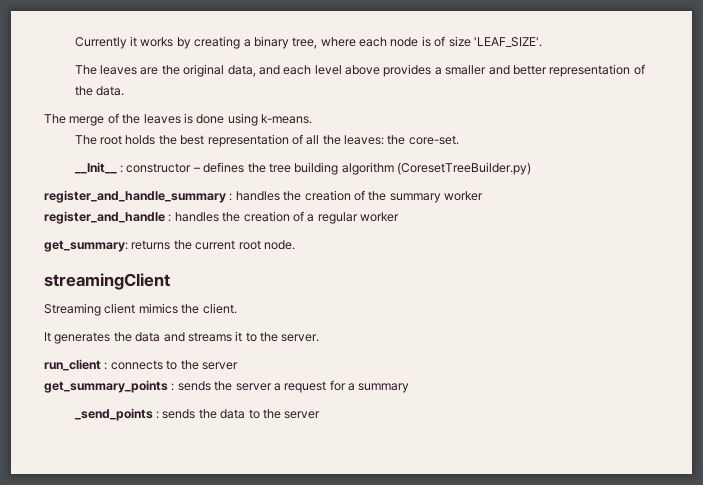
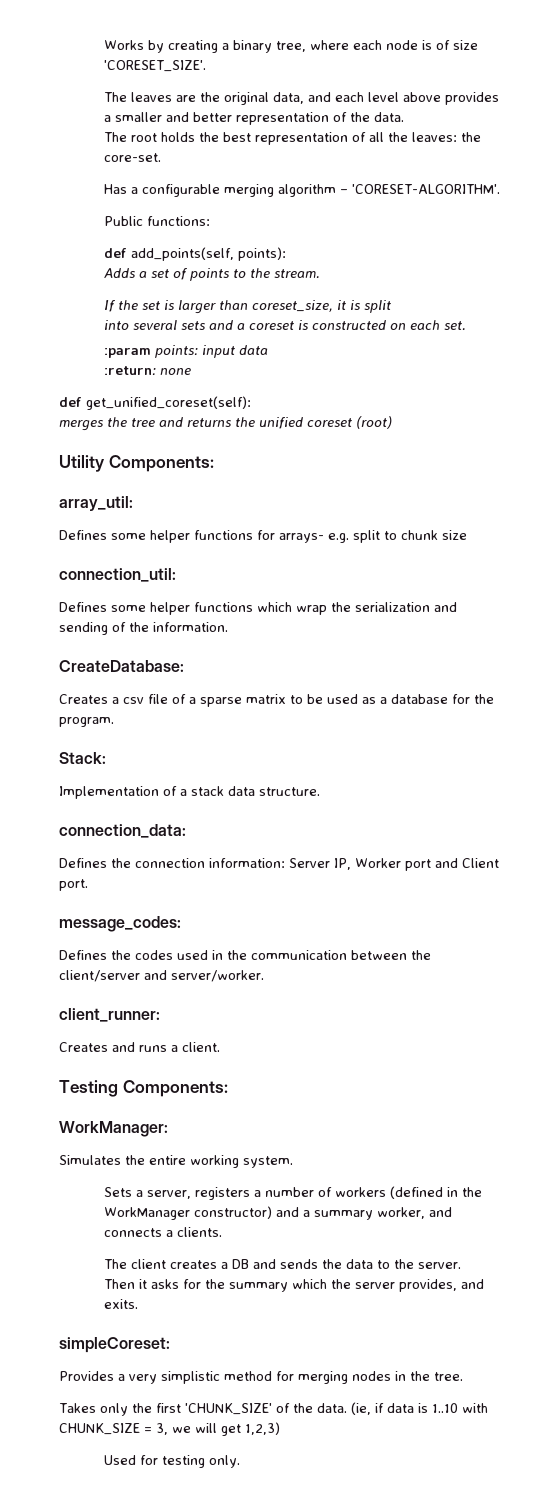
[74,36,174,49] Currently it works -> [103,40,144,50] Works
[473,37,542,47] 'LEAF_SIZE'. -> [103,60,206,72] 'CORESET_SIZE'.
[44,113,312,126] // The merge of the leaves is done using k-means. -> (404, 117) none
[73,162,532,175] [44,190,483,203] [44,211,399,224] [44,240,295,252] [44,273,170,290] [44,303,237,316] [44,331,320,344] [44,359,238,371] [44,380,410,393] [73,408,160,421] __Init__ : constructor – defines the tree building algorithm (CoresetTreeBuilder.py) // register_and_handle_summary : handles the creation of the summary worker // register_and_handle : handles the creation of a regular worker // get_summary: returns the current root node. // streamingClient // Streaming client mimics the client. // It generates the data and streams it to the server. // run_client : connects to the server // get_summary_points : sends the server a request for a summary // _send_points : -> [103,184,500,197] [103,216,210,226] [103,247,286,261] [103,268,320,281] [103,300,391,314] [103,320,466,331] [103,345,268,358] [103,366,191,376] [59,396,251,410] [59,416,392,431] [59,455,214,472] [59,496,133,511] [59,530,467,543] [59,568,176,582] [59,602,457,615] [59,622,228,635] [59,660,184,672] [59,694,494,707] [59,717,114,727] [59,752,106,764] [59,786,320,799] [59,824,186,838] [59,858,499,871] [59,879,88,891] [59,916,181,932] [59,950,431,960] [59,970,264,982] [59,1008,160,1022] [59,1042,220,1052] [59,1080,228,1097] [59,1121,168,1137] [59,1155,293,1168] [103,1186,482,1200] [103,1206,452,1220] [103,1227,222,1237] [103,1259,276,1269] Has a configurable merging algorithm – 'CORESET-ALGORITHM'. // Public functions: // def add_points(self, points): // Adds a set of points to the stream. // If the set is larger than coreset_size, it is split // into several sets and a coreset is constructed on each set. // :param points: input data // :return: none // def get_unified_coreset(self): // merges the tree and returns the unified coreset (root) // Utility Components: // array_util: // Defines some helper functions for arrays- e.g. split to chunk size // connection_util: // Defines some helper functions which wrap the serialization and sending of the information. // CreateDatabase: // Creates a csv file of a sparse matrix to be used as a database for the program. // Stack: // Implementation of a stack data structure. // connection_data: // Defines the connection information: Server IP, Worker port and Client port. // message_codes: // Defines the codes used in the communication between the client/server and server/worker. // client_runner: // Creates and runs a client. // Testing Components: // WorkManager: // Simulates the entire working system. // Sets a server, registers a number of workers (defined in the WorkManager constructor) and a summary worker, and connects a clients. // The client creates a DB and
[284,411,321,419] server -> [417,1262,461,1269] [103,1279,484,1292] [103,1299,138,1309] [59,1337,170,1353] [59,1371,463,1384] [59,1402,488,1416] [59,1422,280,1436] [103,1455,240,1468] server. // Then it asks for the summary which the server provides, and exits. // simpleCoreset: // Provides a very simplistic method for merging nodes in the tree. // Takes only the first 'CHUNK_SIZE' of the data. (ie, if data is 1..10 with CHUNK_SIZE = 3, we will get 1,2,3) // Used for testing only.

